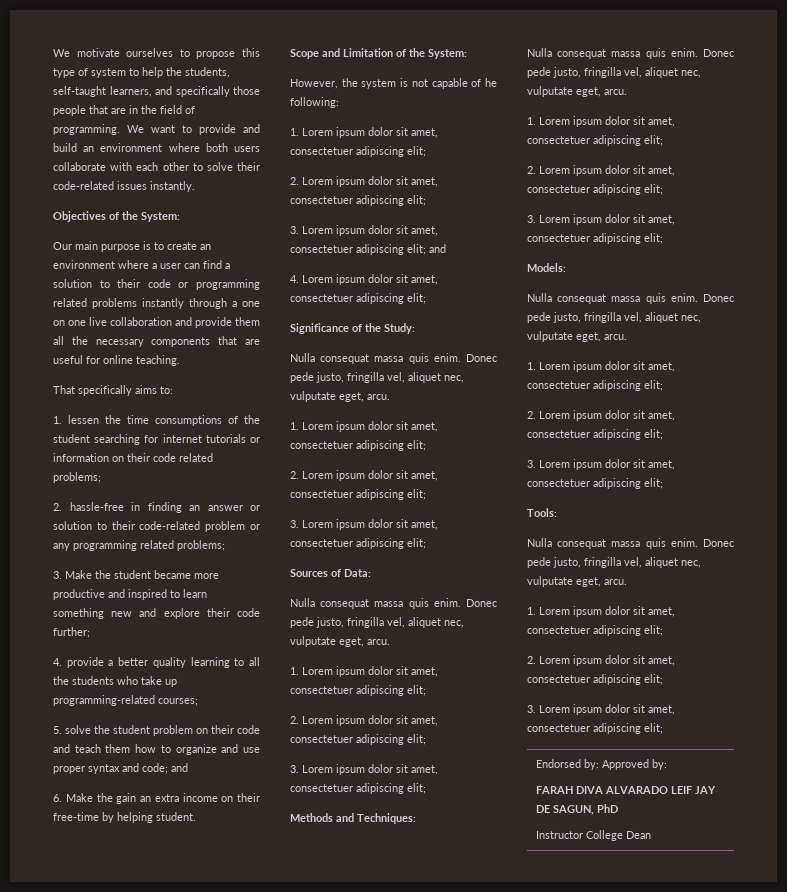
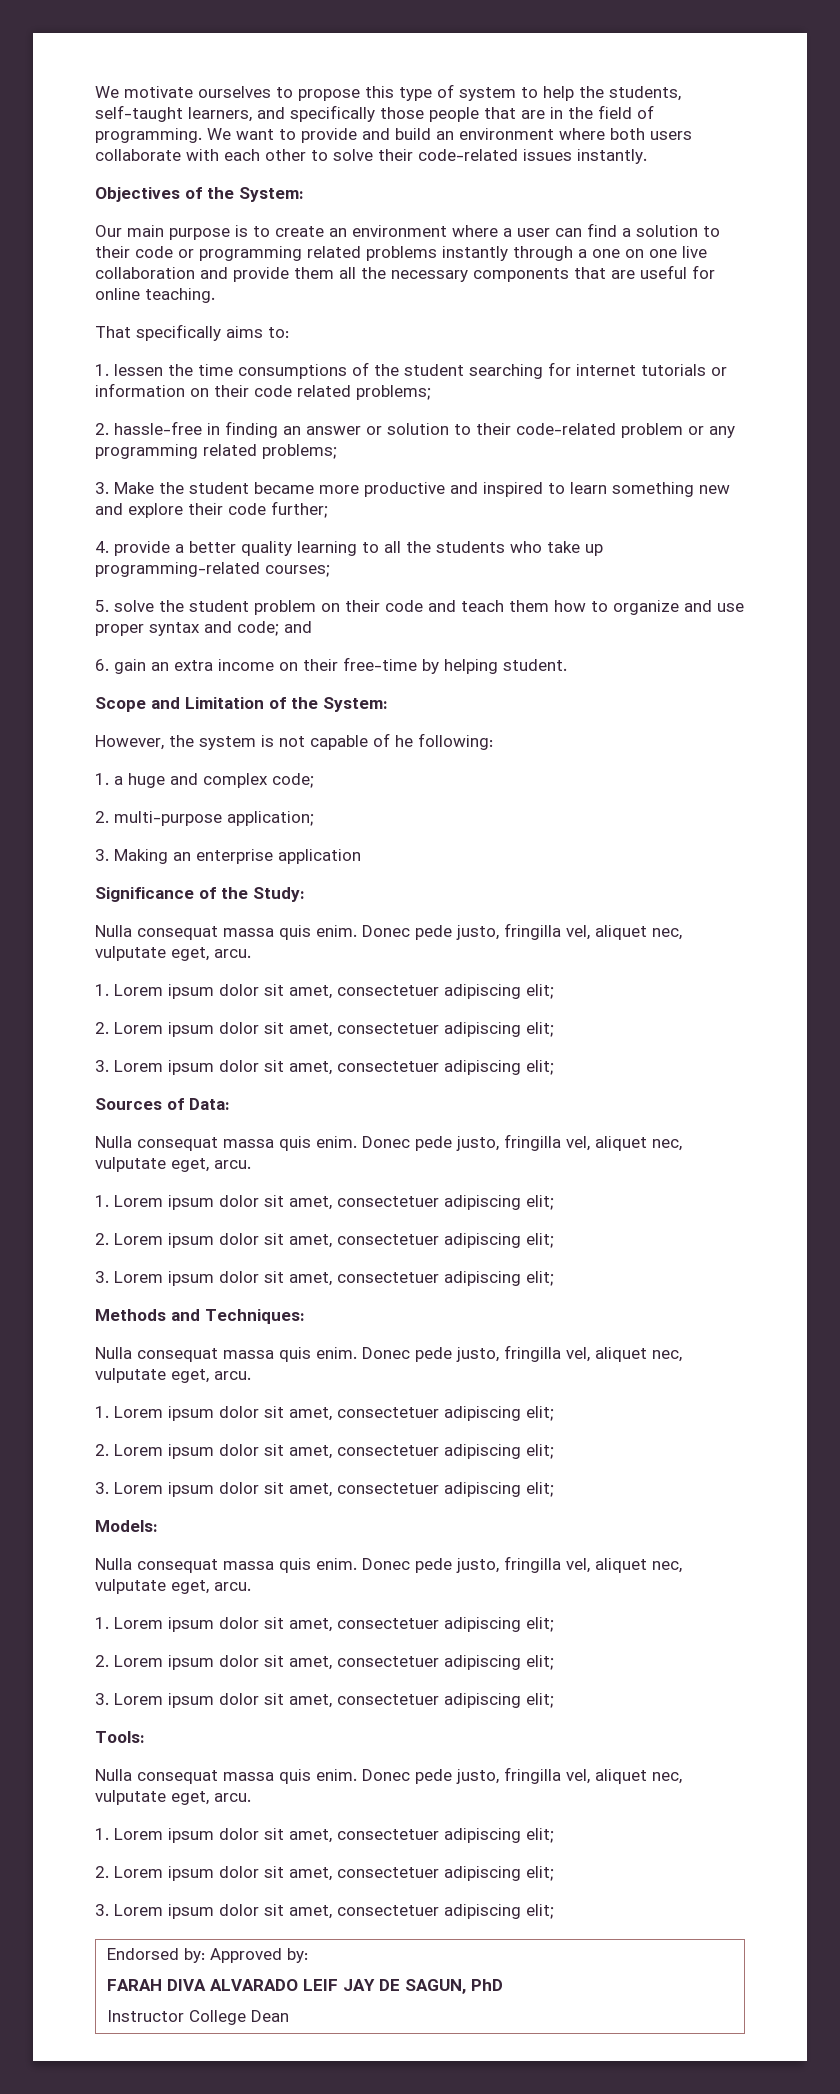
[65,793,113,802] Make the -> (109, 665) none
[302,127,438,138] [290,146,426,157] [290,176,438,187] [290,195,426,206] [290,225,438,236] [290,244,446,255] [290,274,438,285] [290,293,426,304] Lorem ipsum dolor sit amet, consectetuer adipiscing elit; // 2. Lorem ipsum dolor sit amet, consectetuer adipiscing elit; // 3. Lorem ipsum dolor sit amet, consectetuer adipiscing elit; and // 4. Lorem ipsum dolor sit amet, consectetuer adipiscing elit; -> [114,773,314,788] [95,811,314,826] [95,849,361,864] a huge and complex code; // 2. multi-purpose application; // 3. Making an enterprise application

